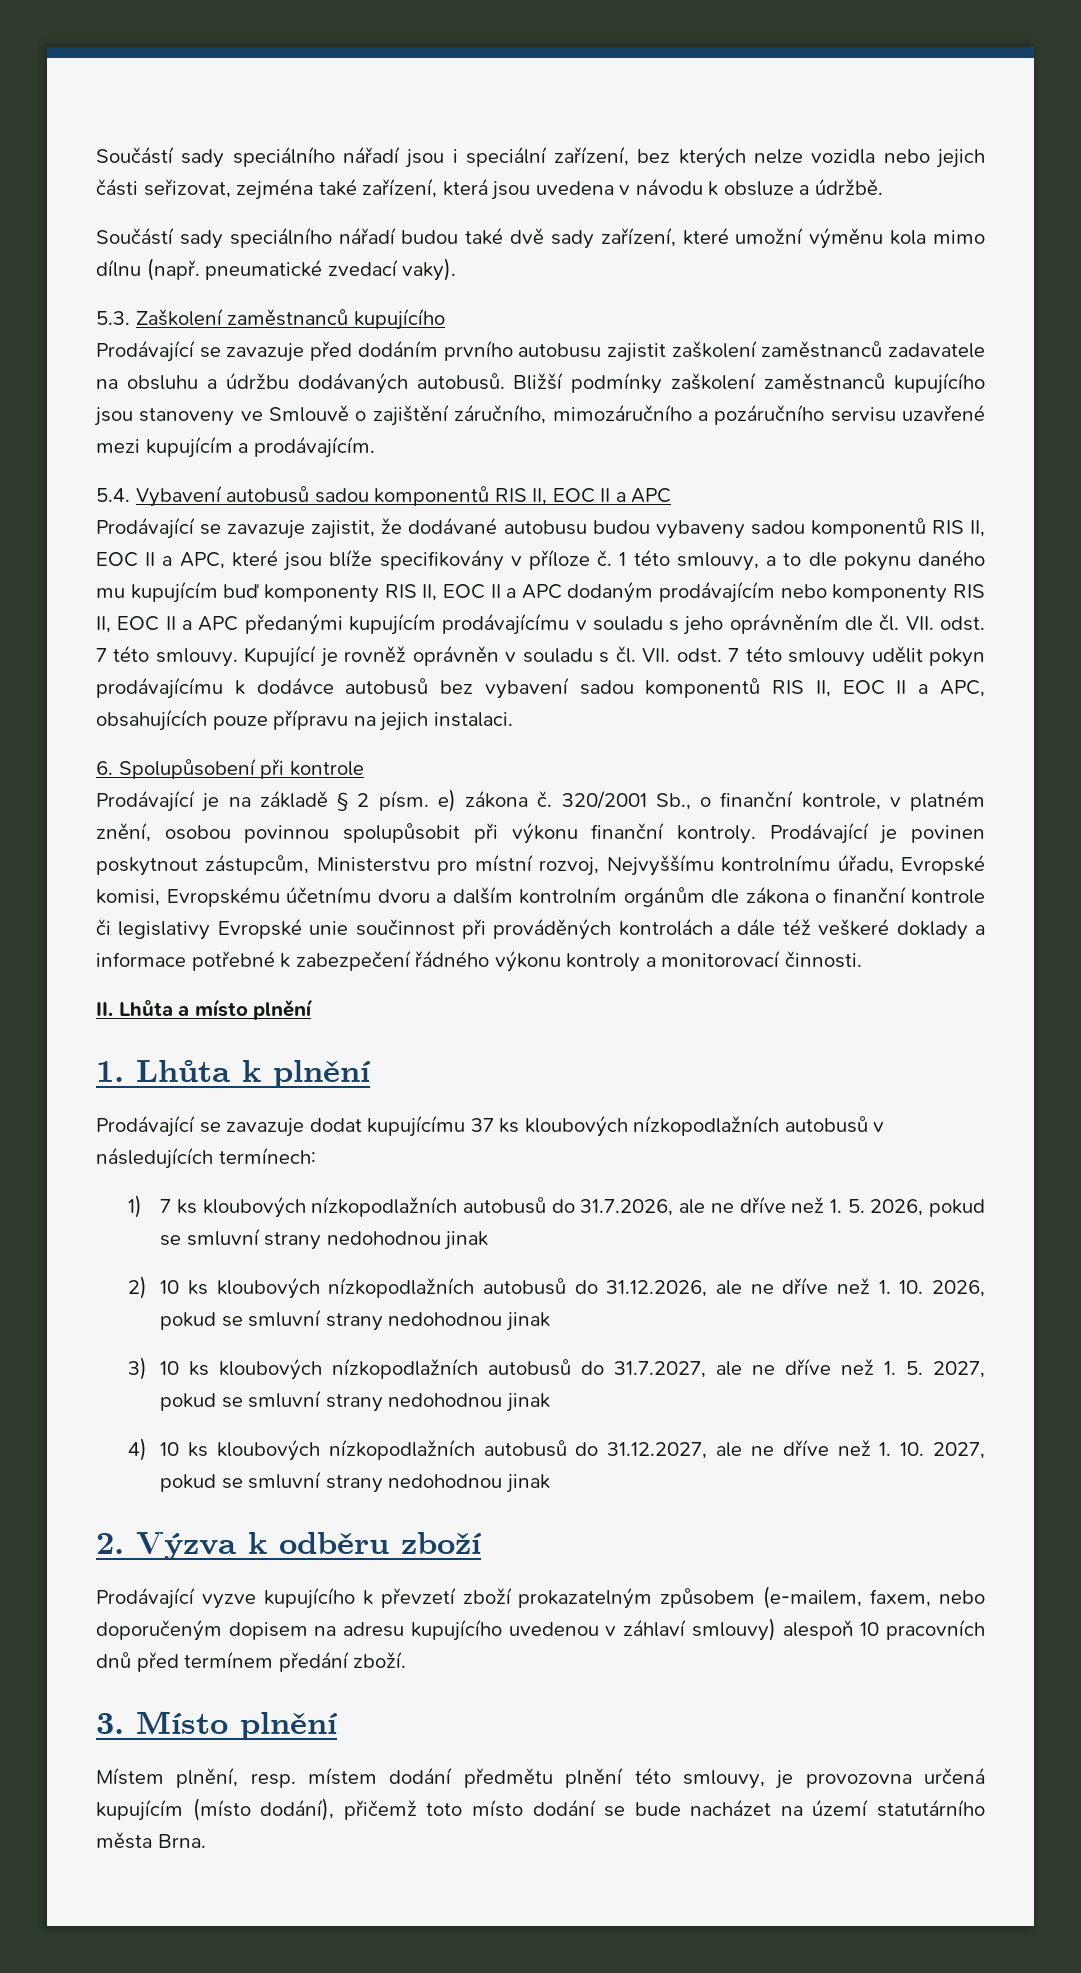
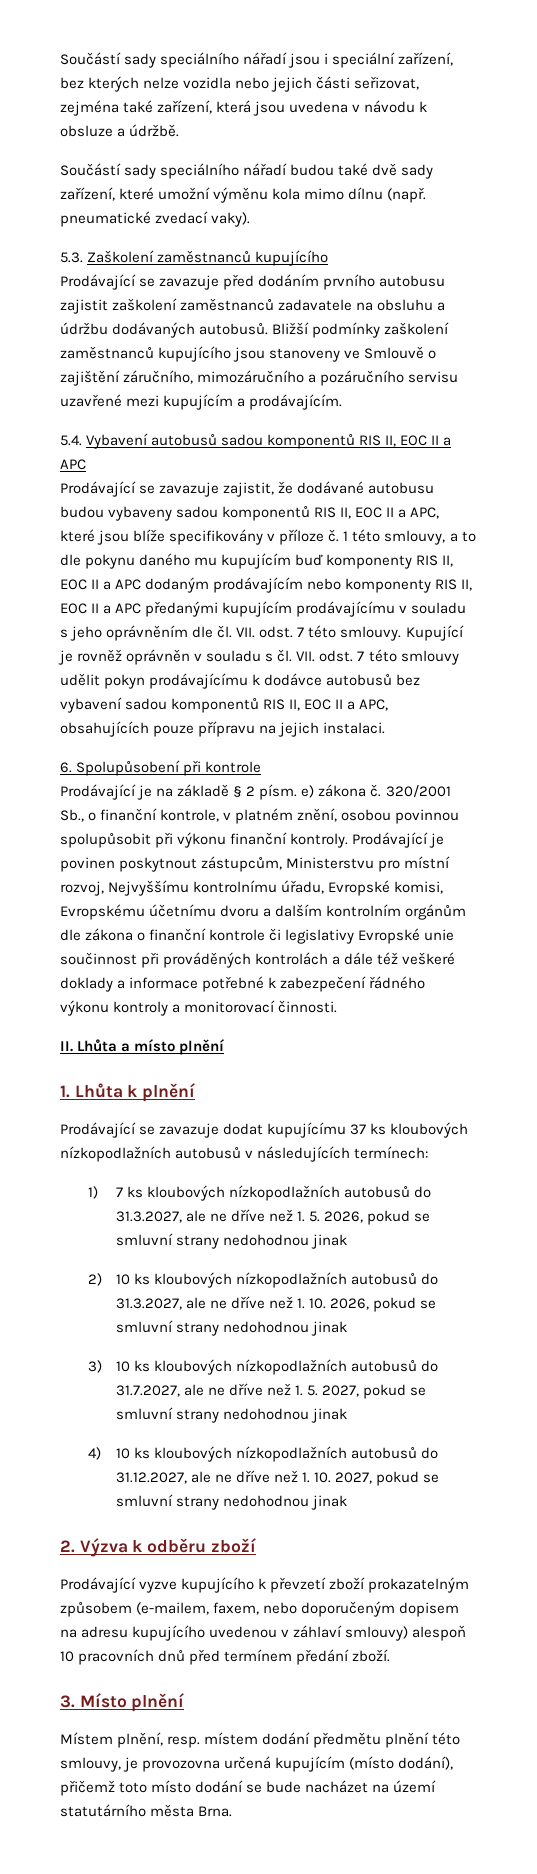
[580,1199,674,1216] 31.7.2026, -> [115,1211,182,1223] 31.3.2027,
[606,1280,708,1297] 31.12.2026, -> [115,1298,182,1310] 31.3.2027,

